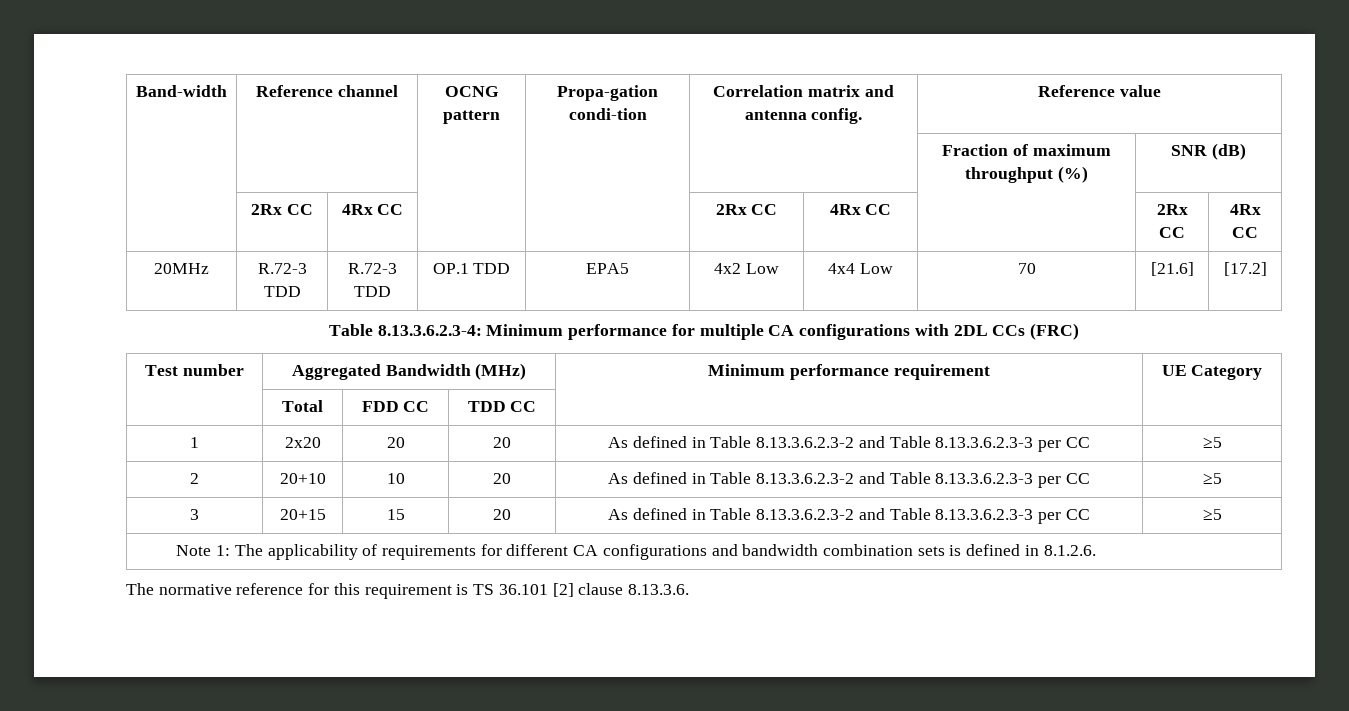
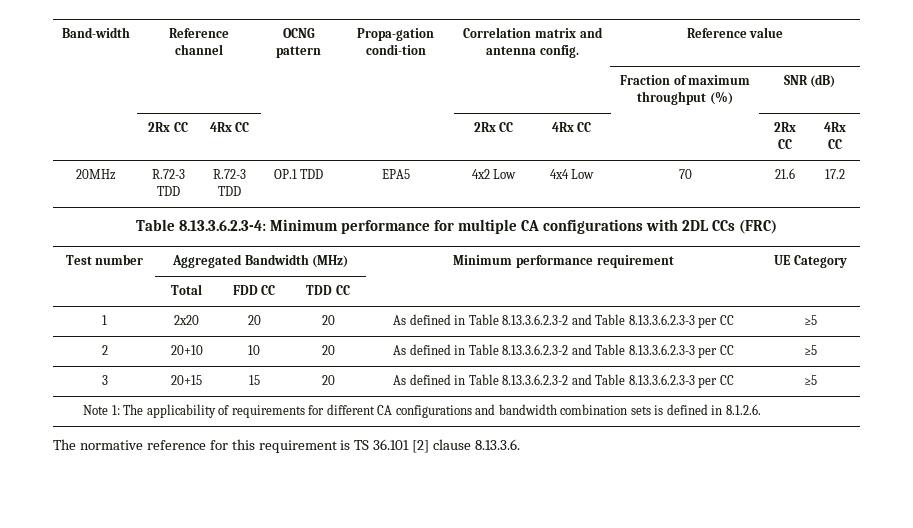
[1150,262,1194,276] [1223,262,1267,276] [21.6] | [17.2] -> [774,168,795,179] [824,169,845,179] 21.6 | 17.2

